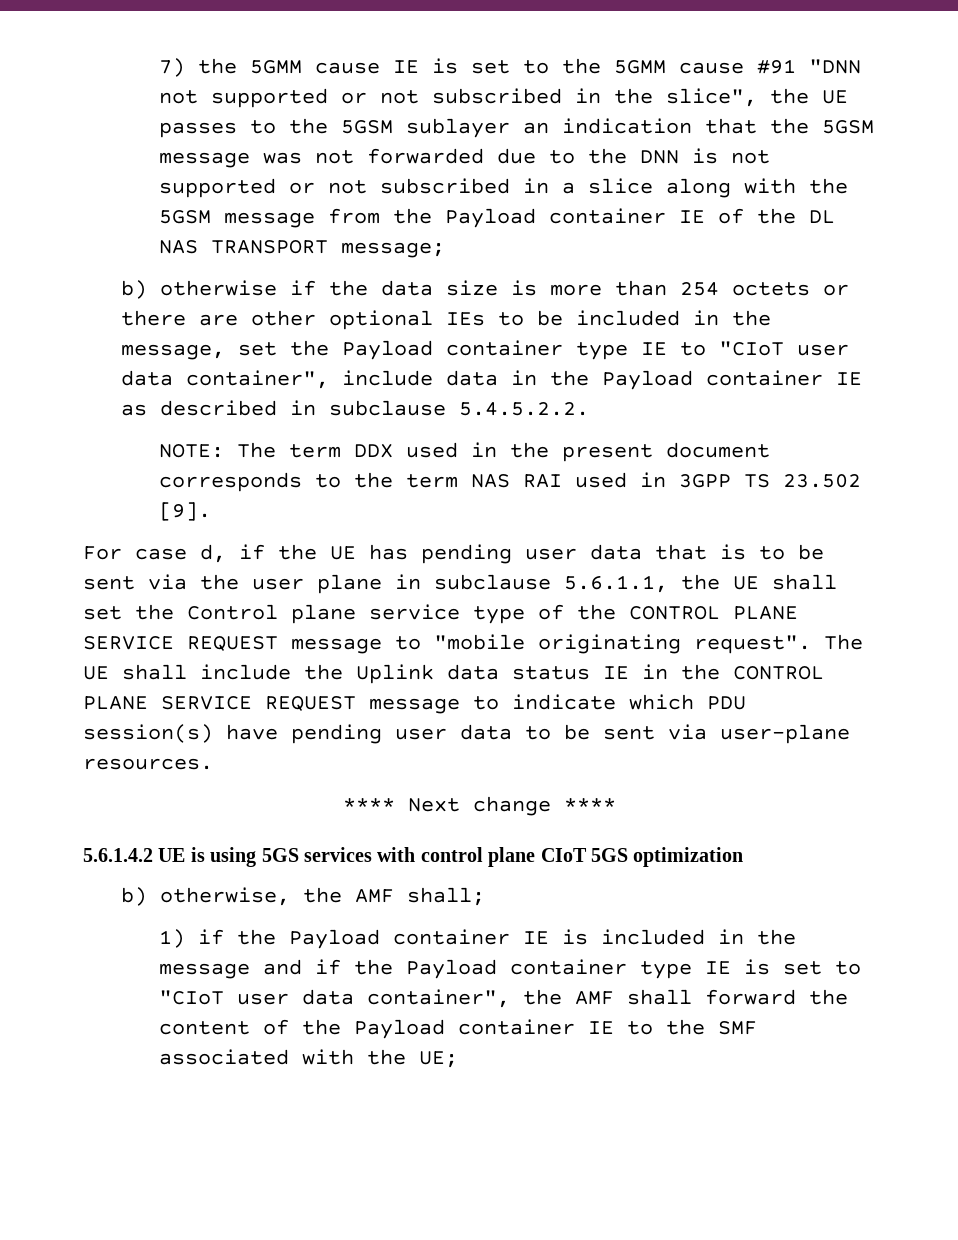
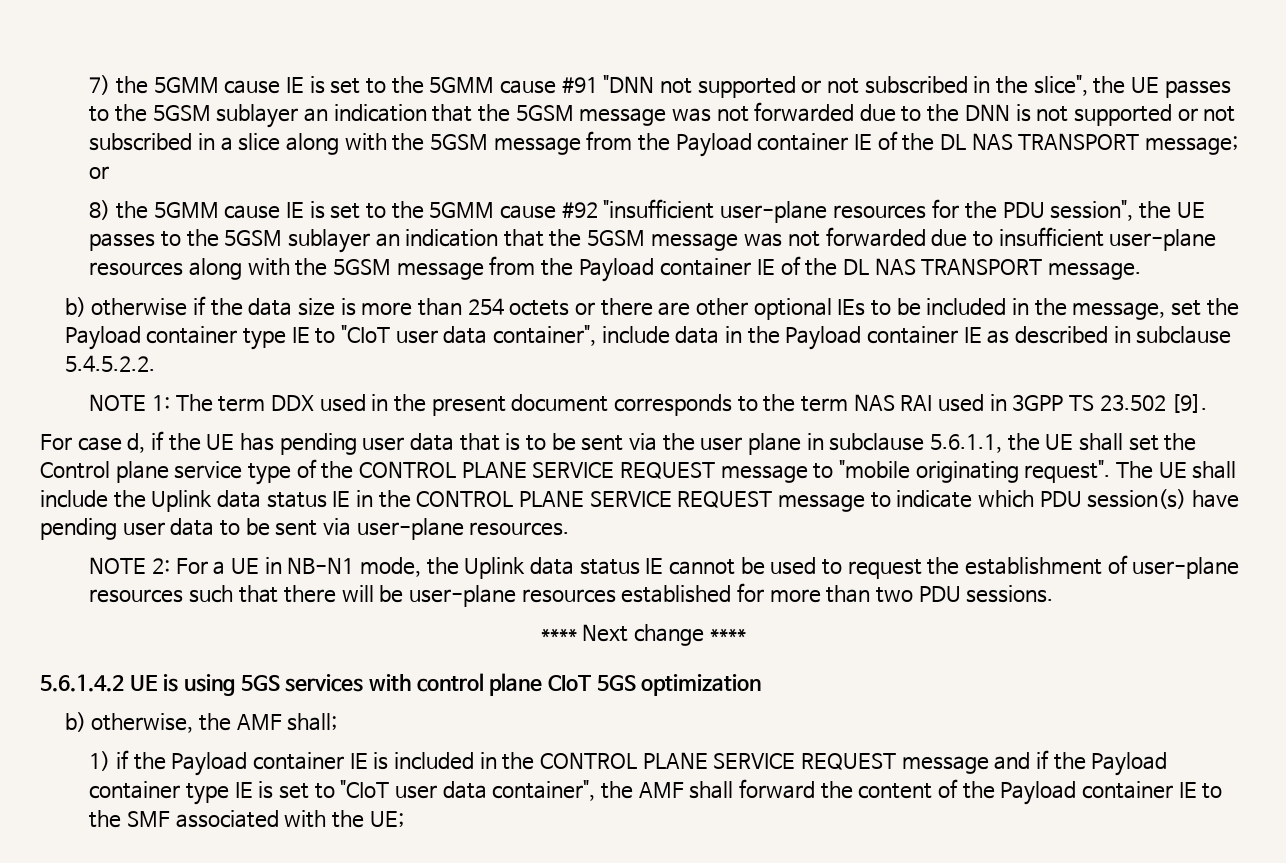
(445, 250) none -> [89,166,110,179] [89,199,1205,223] [89,227,1217,253] [89,256,1141,282] or // 8) the 5GMM cause IE is set to the 5GMM cause #92 "insufficient user-plane resources for the PDU session", the UE passes to the 5GSM sublayer an indication that the 5GSM message was not forwarded due to insufficient user-plane resources along with the 5GSM message from the Payload container IE of the DL NAS TRANSPORT message.
[158,444,224,458] NOTE: -> [89,394,170,411] NOTE 1:
(213, 764) none -> [89,555,1240,579] [89,583,1054,607] // NOTE 2: For a UE in NB-N1 mode, the Uplink data status IE cannot be used to request the establishment of user-plane resources such that there will be user-plane resources established for more than two PDU sessions.
(796, 937) none -> [539,752,896,770] CONTROL PLANE SERVICE REQUEST

